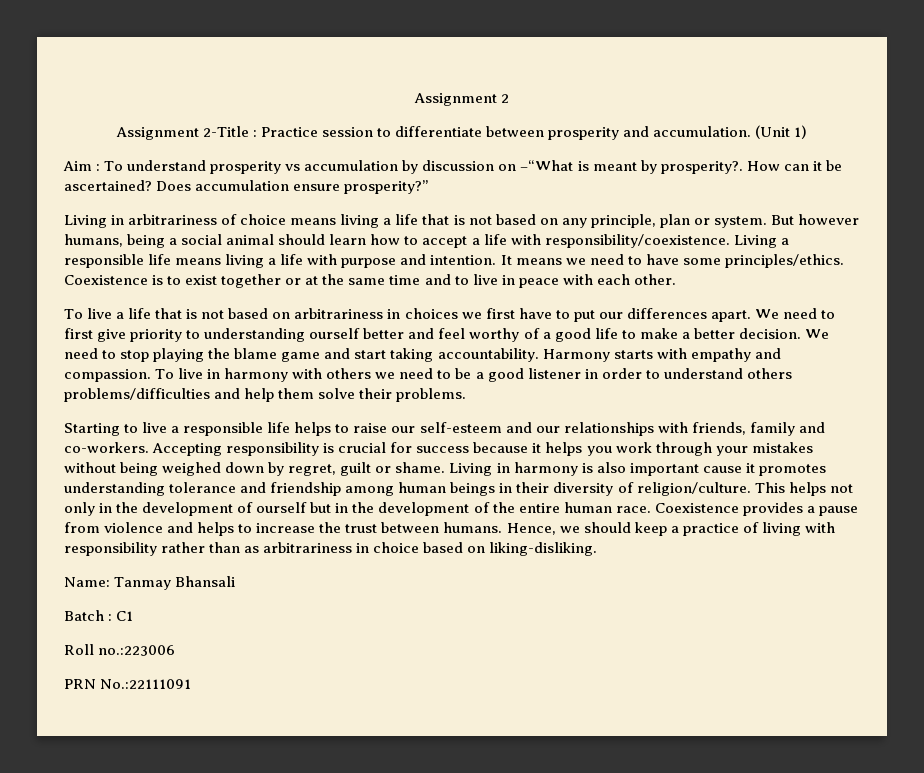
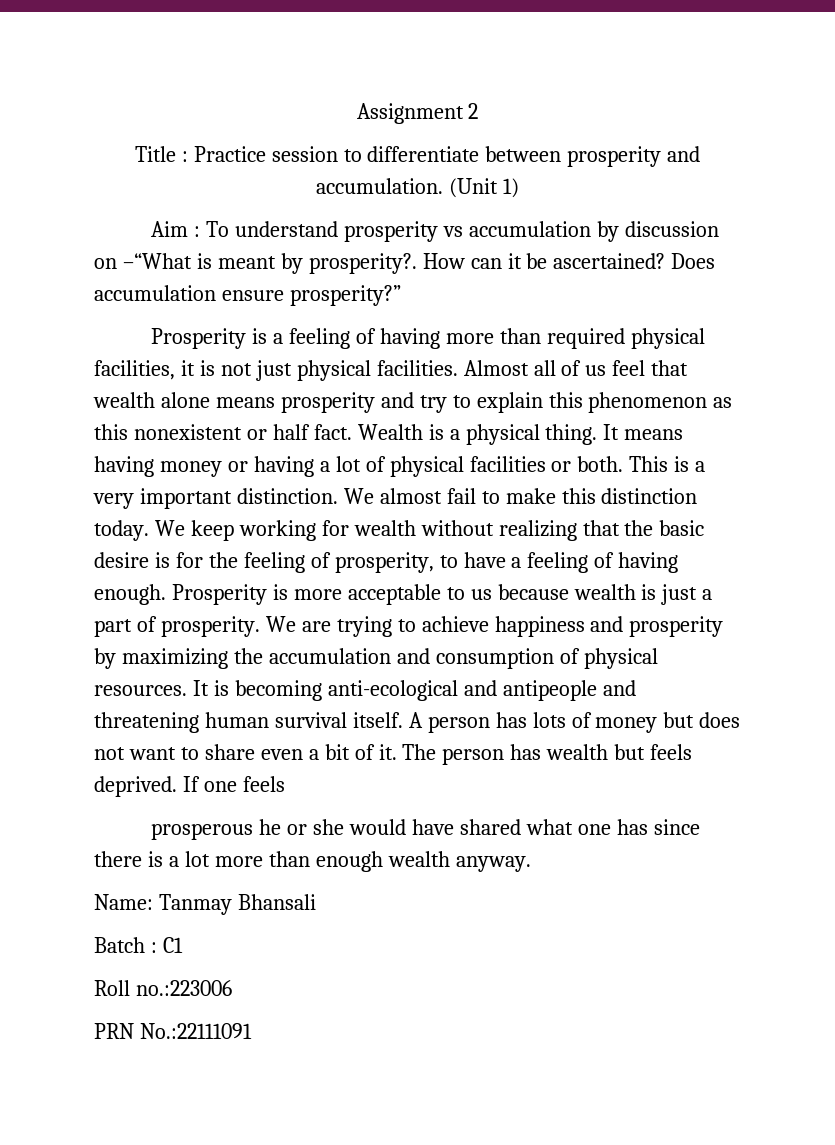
[115,126,249,140] Assignment 2-Title -> [134,146,176,162] Title
[64,214,859,228] [64,234,789,248] [64,254,844,268] [64,274,676,288] [64,308,836,322] [64,328,829,342] [64,348,781,362] [64,368,792,382] [64,388,467,402] [64,422,825,436] [64,442,813,456] [64,462,826,476] [64,482,853,496] [64,502,858,516] [64,522,835,536] [64,542,598,556] Living in arbitrariness of choice means living a life that is not based on any principle, plan or system. But however humans, being a social animal should learn how to accept a life with responsibility/coexistence. Living a responsible life means living a life with purpose and intention. It means we need to have some principles/ethics. Coexistence is to exist together or at the same time and to live in peace with each other. // To live a life that is not based on arbitrariness in choices we first have to put our differences apart. We need to first give priority to understanding ourself better and feel worthy of a good life to make a better decision. We need to stop playing the blame game and start taking accountability. Harmony starts with empathy and compassion. To live in harmony with others we need to be a good listener in order to understand others problems/difficulties and help them solve their problems. // Starting to live a responsible life helps to raise our self-esteem and our relationships with friends, family and co-workers. Accepting responsibility is crucial for success because it helps you work through your mistakes without being weighed down by regret, guilt or shame. Living in harmony is also important cause it promotes understanding tolerance and friendship among human beings in their diversity of religion/culture. This helps not only in the development of ourself but in the development of the entire human race. Coexistence provides a pause from violence and helps to increase the trust between humans. Hence, we should keep a practice of living with responsibility rather than as arbitrariness in choice based on liking-disliking. -> [151,328,705,349] [94,360,689,381] [93,392,733,413] [94,424,684,445] [94,456,706,477] [93,488,698,509] [94,520,705,541] [94,552,679,573] [94,584,713,605] [94,616,724,637] [94,648,658,669] [94,680,636,701] [94,712,741,733] [94,744,693,765] [94,776,285,797] [151,819,700,840] [94,851,531,872] Prosperity is a feeling of having more than required physical facilities, it is not just physical facilities. Almost all of us feel that wealth alone means prosperity and try to explain this phenomenon as this nonexistent or half fact. Wealth is a physical thing. It means having money or having a lot of physical facilities or both. This is a very important distinction. We almost fail to make this distinction today. We keep working for wealth without realizing that the basic desire is for the feeling of prosperity, to have a feeling of having enough. Prosperity is more acceptable to us because wealth is just a part of prosperity. We are trying to achieve happiness and prosperity by maximizing the accumulation and consumption of physical resources. It is becoming anti-ecological and antipeople and threatening human survival itself. A person has lots of money but does not want to share even a bit of it. The person has wealth but feels deprived. If one feels // prosperous he or she would have shared what one has since there is a lot more than enough wealth anyway.

